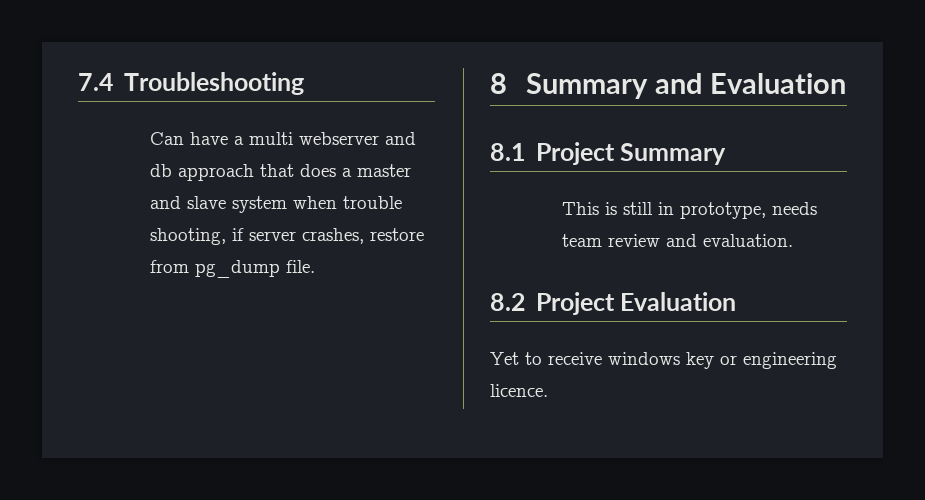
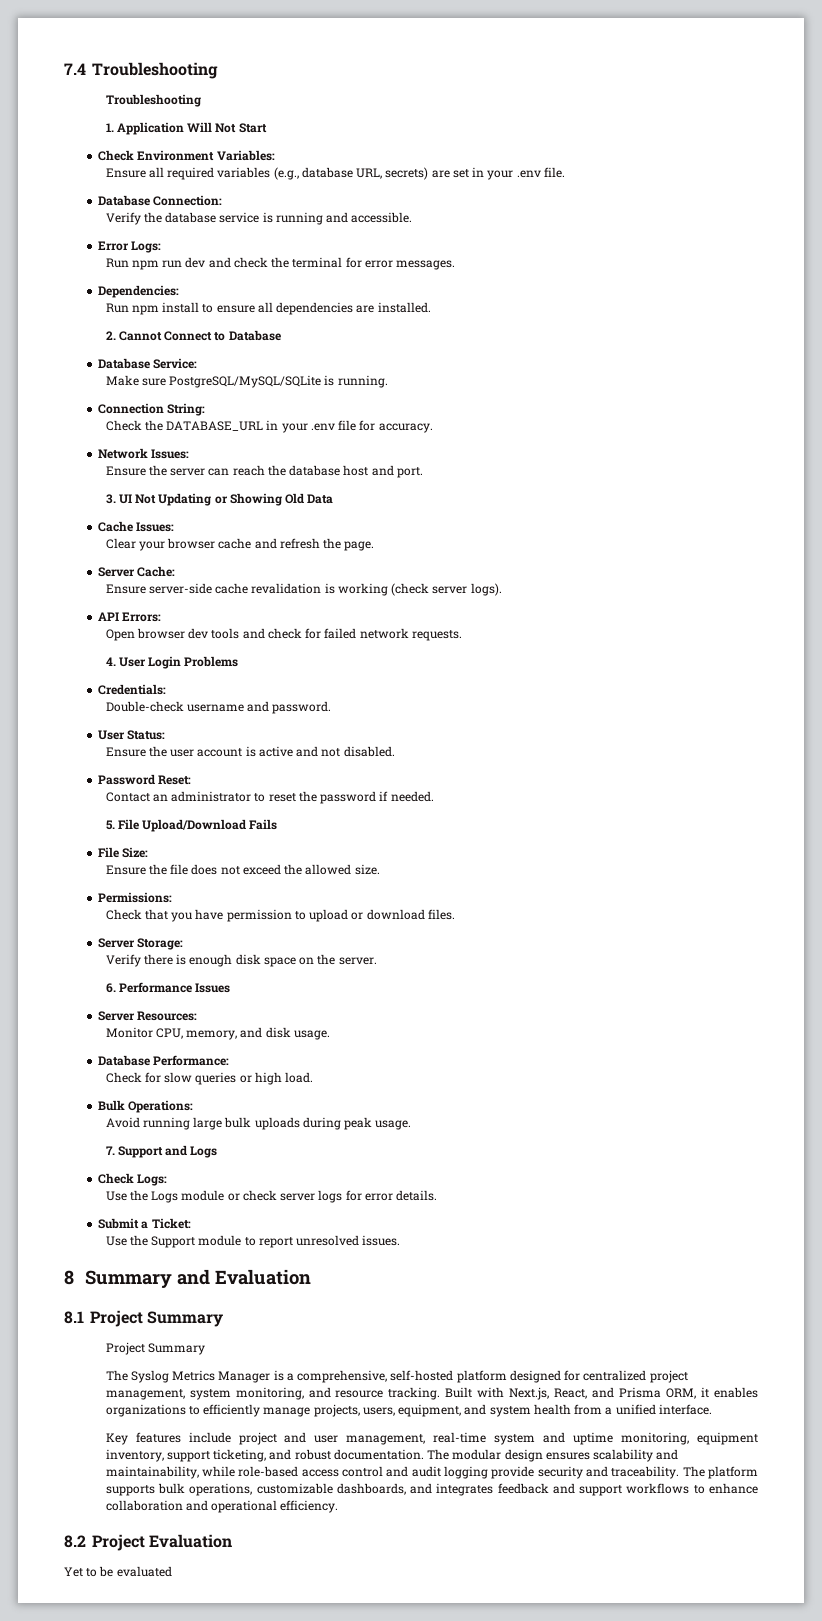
[150,132,417,145] [150,164,412,181] [150,196,403,213] [150,228,425,245] [150,260,316,278] Can have a multi webserver and db approach that does a master and slave system when trouble shooting, if server crashes, restore from pg_dump file. -> [105,94,201,107] [105,122,267,135] [98,150,275,161] [105,167,565,180] [98,195,223,206] [105,212,413,225] [98,241,162,253] [105,257,456,270] [98,285,180,298] [105,302,431,315] [105,330,281,341] [98,358,198,369] [105,375,388,388] [98,403,206,416] [105,420,433,433] [98,448,190,459] [105,465,423,478] [105,493,334,506] [98,521,175,532] [105,538,375,551] [98,566,176,577] [105,583,502,596] [98,612,162,622] [105,628,462,641] [105,656,239,669] [98,684,167,695] [105,701,332,714] [98,730,166,740] [105,746,395,757] [98,774,192,785] [105,791,434,804] [105,819,278,832] [98,847,149,858] [105,864,380,875] [98,892,173,903] [105,909,455,922] [98,938,184,950] [105,954,377,967] [105,982,231,993] [98,1011,198,1021] [105,1027,330,1040] [98,1055,230,1066] [105,1072,314,1085] [98,1100,194,1113] [105,1117,412,1130] [105,1145,218,1158] [98,1173,168,1186] [105,1190,438,1203] [98,1218,191,1229] [105,1235,401,1248] Troubleshooting // 1. Application Will Not Start // Check Environment Variables: // Ensure all required variables (e.g., database URL, secrets) are set in your .env file. // Database Connection: // Verify the database service is running and accessible. // Error Logs: // Run npm run dev and check the terminal for error messages. // Dependencies: // Run npm install to ensure all dependencies are installed. // 2. Cannot Connect to Database // Database Service: // Make sure PostgreSQL/MySQL/SQLite is running. // Connection String: // Check the DATABASE_URL in your .env file for accuracy. // Network Issues: // Ensure the server can reach the database host and port. // 3. UI Not Updating or Showing Old Data // Cache Issues: // Clear your browser cache and refresh the page. // Server Cache: // Ensure server-side cache revalidation is working (check server logs). // API Errors: // Open browser dev tools and check for failed network requests. // 4. User Login Problems // Credentials: // Double-check username and password. // User Status: // Ensure the user account is active and not disabled. // Password Reset: // Contact an administrator to reset the password if needed. // 5. File Upload/Download Fails // File Size: // Ensure the file does not exceed the allowed size. // Permissions: // Check that you have permission to upload or download files. // Server Storage: // Verify there is enough disk space on the server. // 6. Performance Issues // Server Resources: // Monitor CPU, memory, and disk usage. // Database Performance: // Check for slow queries or high load. // Bulk Operations: // Avoid running large bulk uploads during peak usage. // 7. Support and Logs // Check Logs: // Use the Logs module or check server logs for error details. // Submit a Ticket: // Use the Support module to report unresolved issues.
[562,202,818,219] [562,234,794,247] This is still in prototype, needs team review and evaluation. -> [105,1342,205,1355] [105,1370,688,1383] [105,1387,759,1400] [105,1404,712,1417] [105,1432,758,1445] [105,1449,679,1462] [105,1466,758,1479] [105,1483,758,1496] [105,1500,339,1513] Project Summary // The Syslog Metrics Manager is a comprehensive, self-hosted platform designed for centralized project management, system monitoring, and resource tracking. Built with Next.js, React, and Prisma ORM, it enables organizations to efficiently manage projects, users, equipment, and system health from a unified interface. // Key features include project and user management, real-time system and uptime monitoring, equipment inventory, support ticketing, and robust documentation. The modular design ensures scalability and maintainability, while role-based access control and audit logging provide security and traceability. The platform supports bulk operations, customizable dashboards, and integrates feedback and support workflows to enhance collaboration and operational efficiency.
[548,352,837,369] [490,384,548,397] receive windows key or engineering licence. -> [99,1566,172,1577] be evaluated

